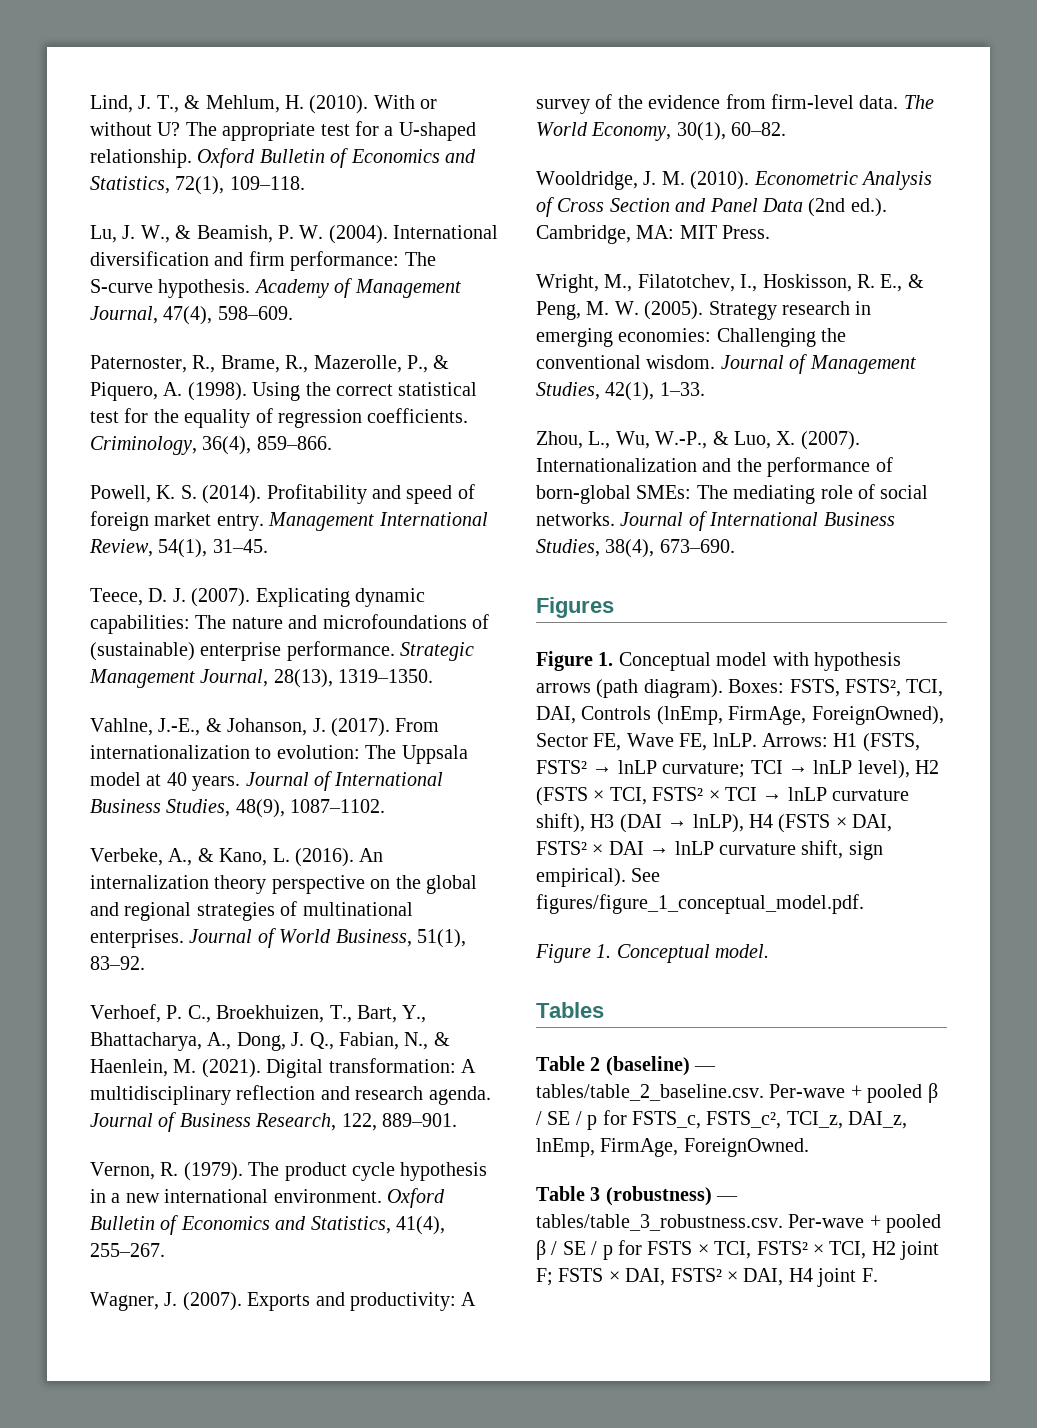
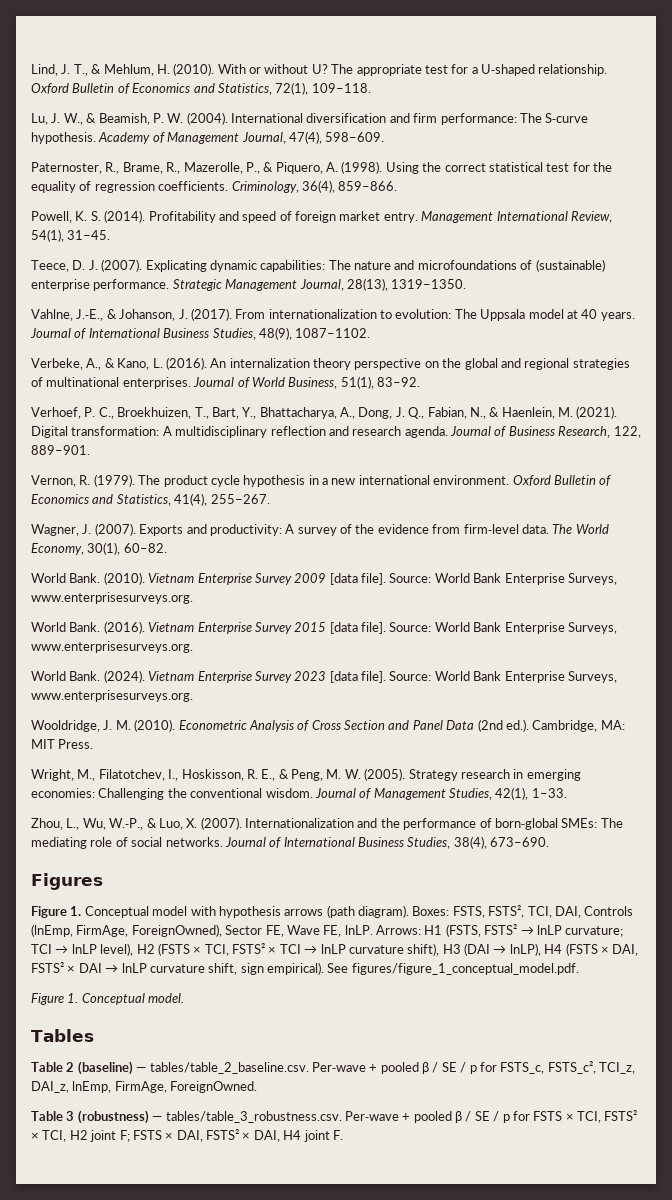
(787, 129) none -> [31,572,617,585] [31,592,193,604] [31,621,617,634] [31,641,193,653] [31,670,617,683] [31,690,193,702] // World Bank. (2010). Vietnam Enterprise Survey 2009 [data file]. Source: World Bank Enterprise Surveys, www.enterprisesurveys.org. // World Bank. (2016). Vietnam Enterprise Survey 2015 [data file]. Source: World Bank Enterprise Surveys, www.enterprisesurveys.org. // World Bank. (2024). Vietnam Enterprise Survey 2023 [data file]. Source: World Bank Enterprise Surveys, www.enterprisesurveys.org.

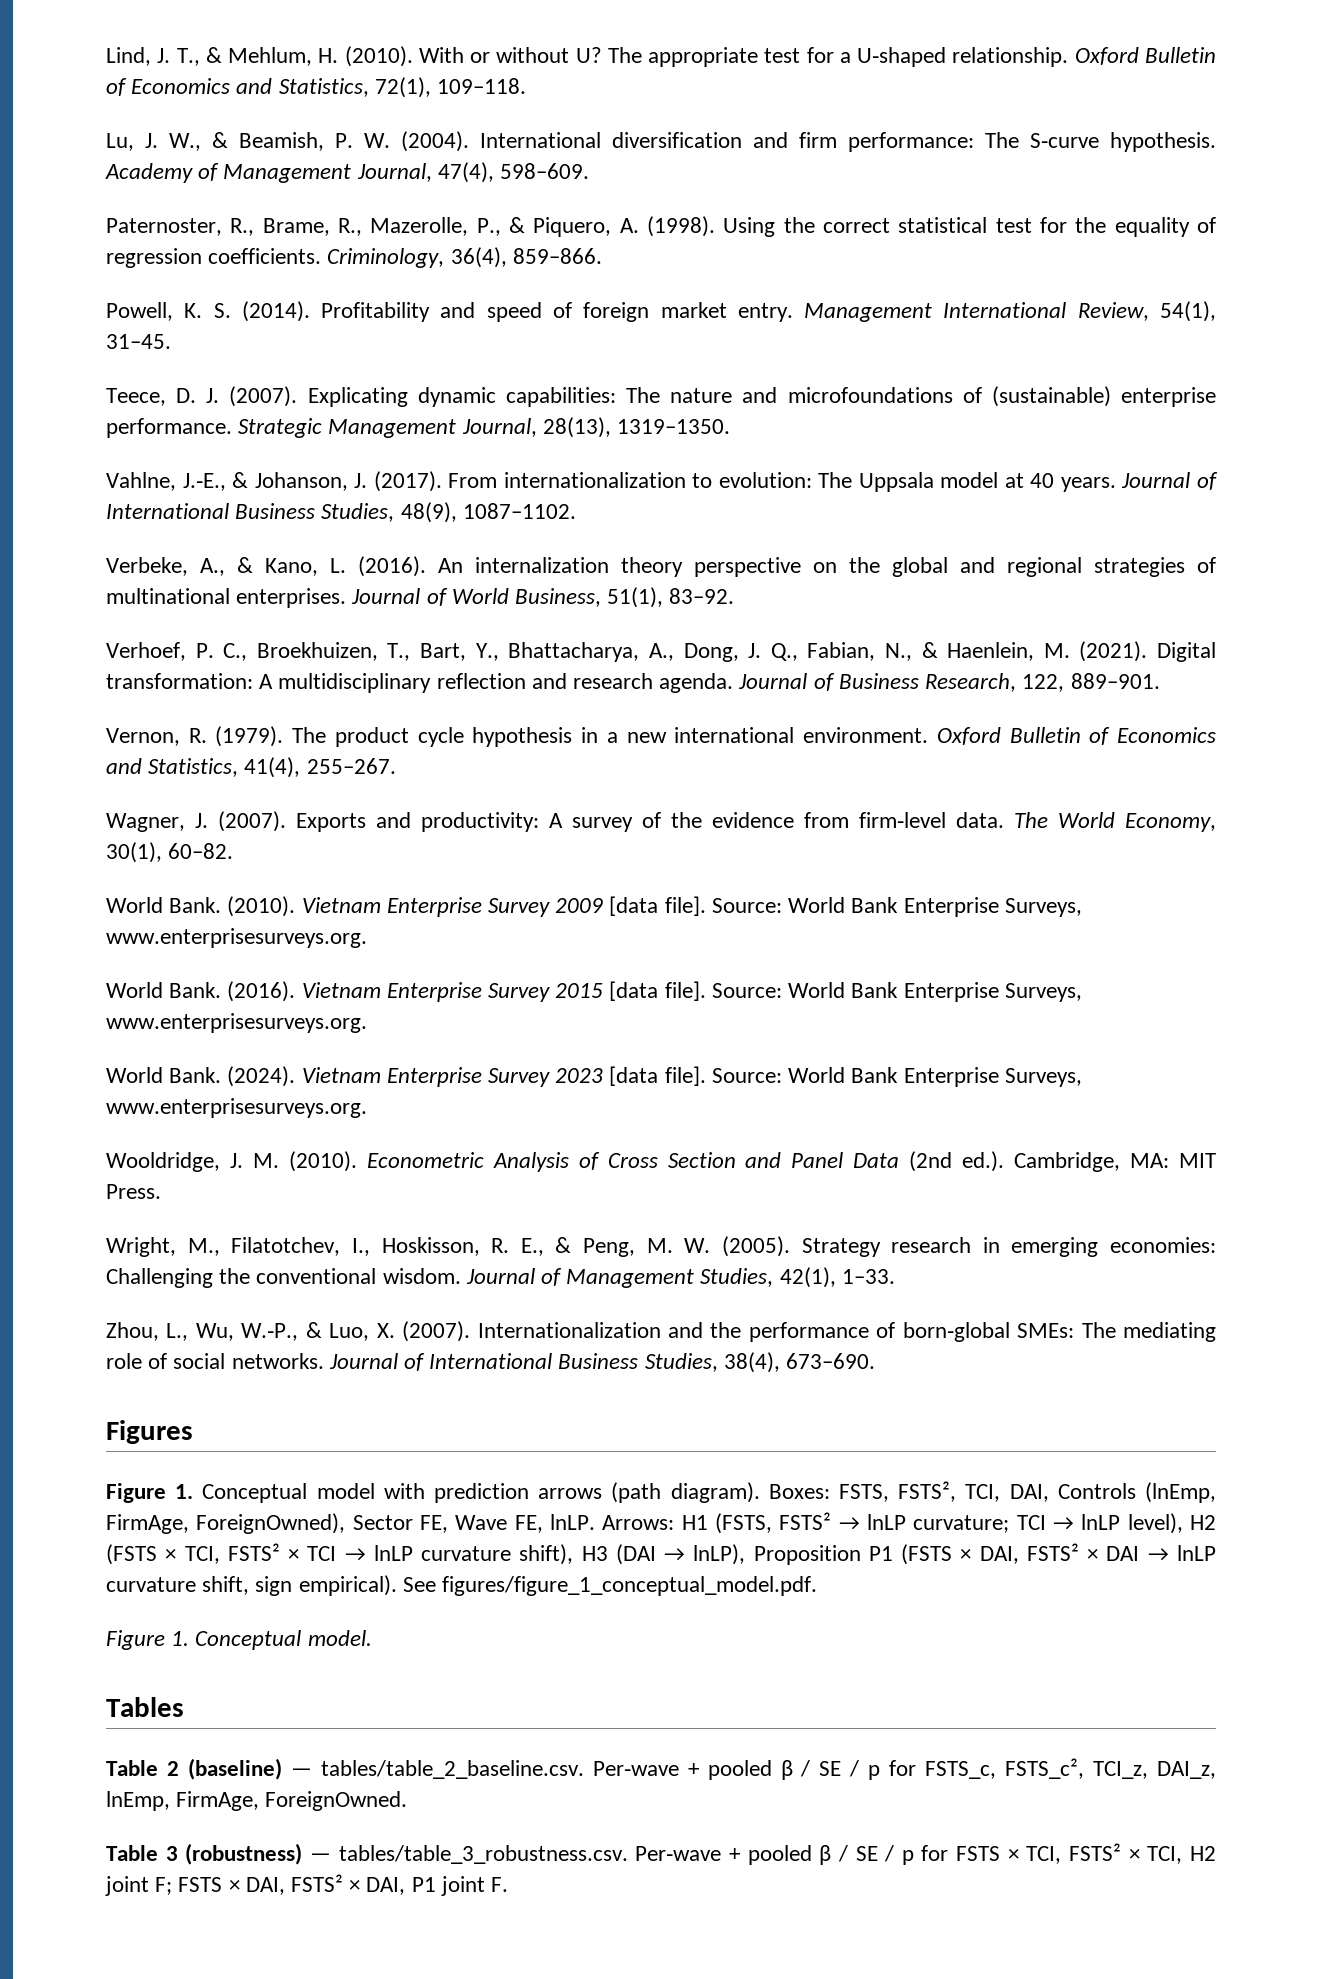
[218,906,281,918] hypothesis -> [433,1483,529,1503] prediction
[544,944,563,954] H4 -> [753,1545,893,1565] Proposition P1
[283,1130,302,1140] H4 -> [411,1877,436,1892] P1

